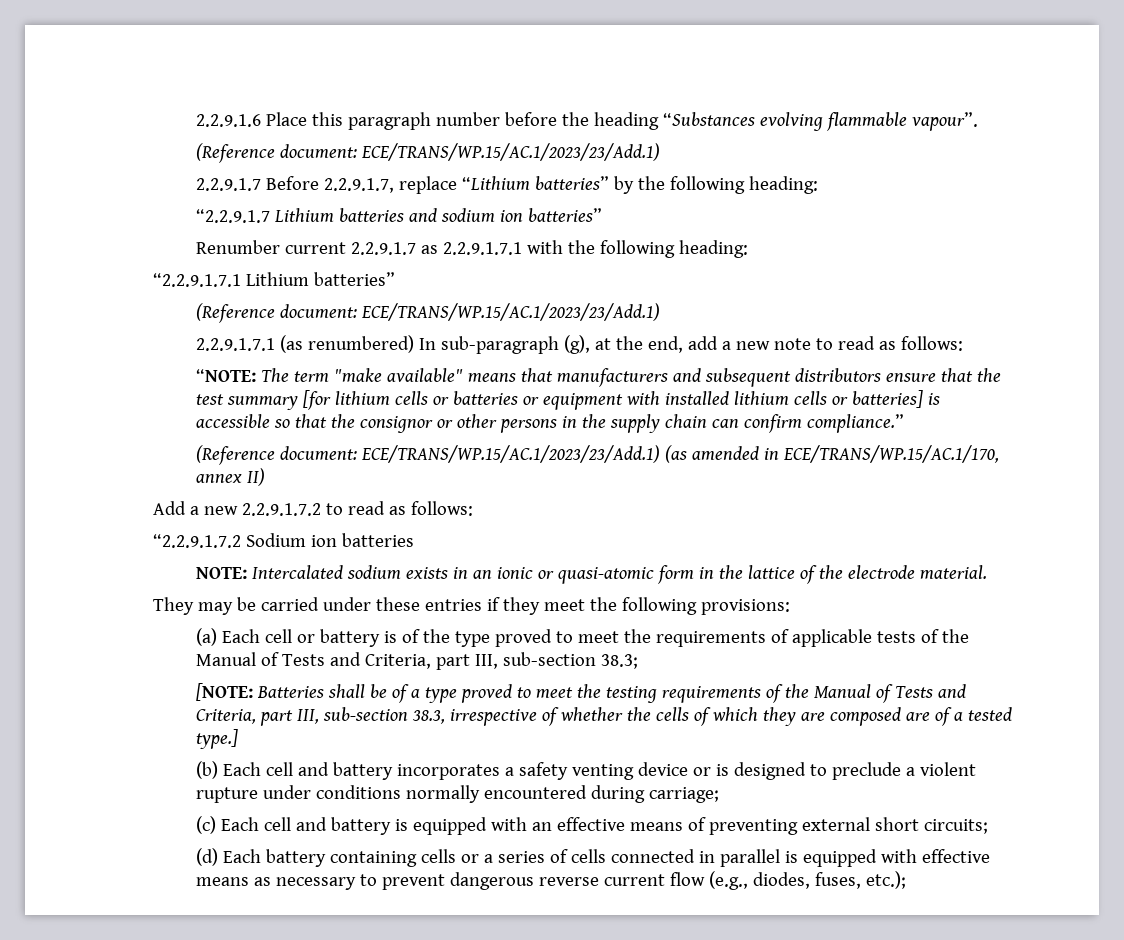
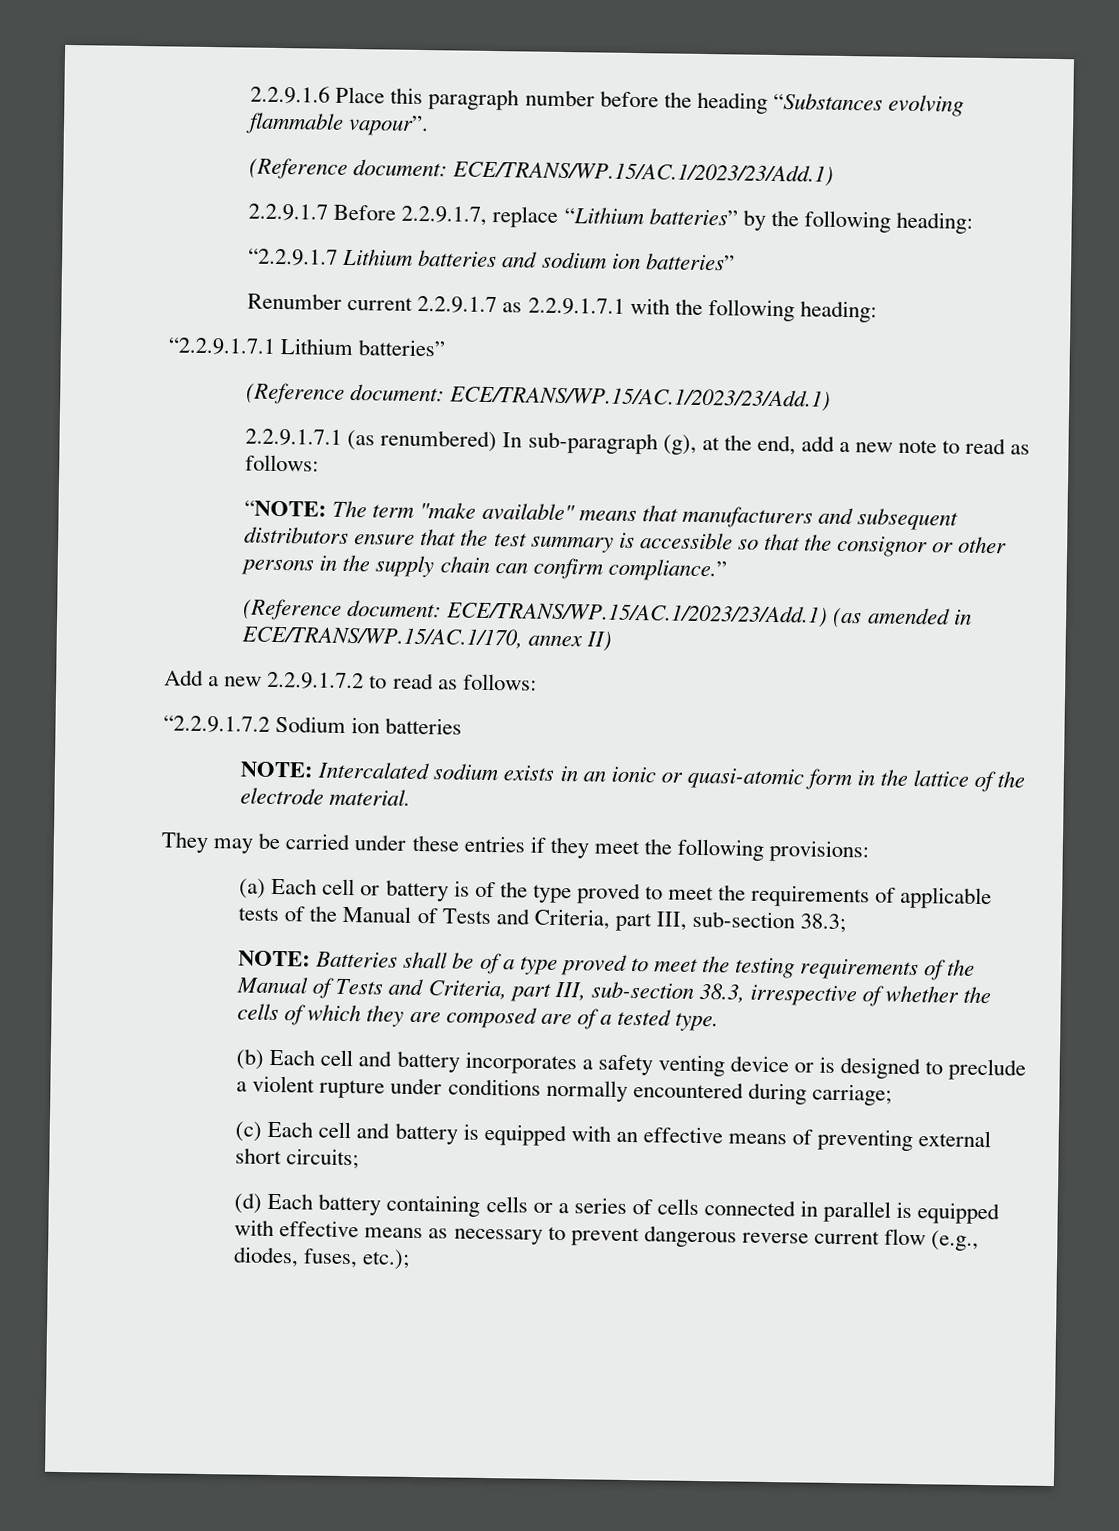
[303,390,924,410] [for lithium cells or batteries or equipment with installed lithium cells or batteries] -> (614, 544) none
[196,683,254,701] [NOTE: -> [238,950,312,967] NOTE:
[196,729,239,749] type.] -> [674,1012,719,1032] type.

